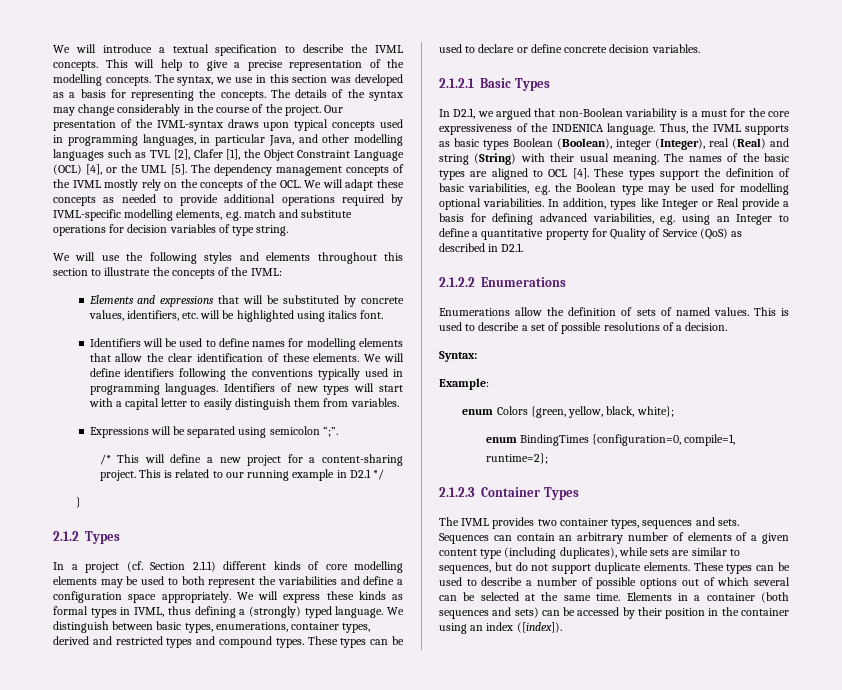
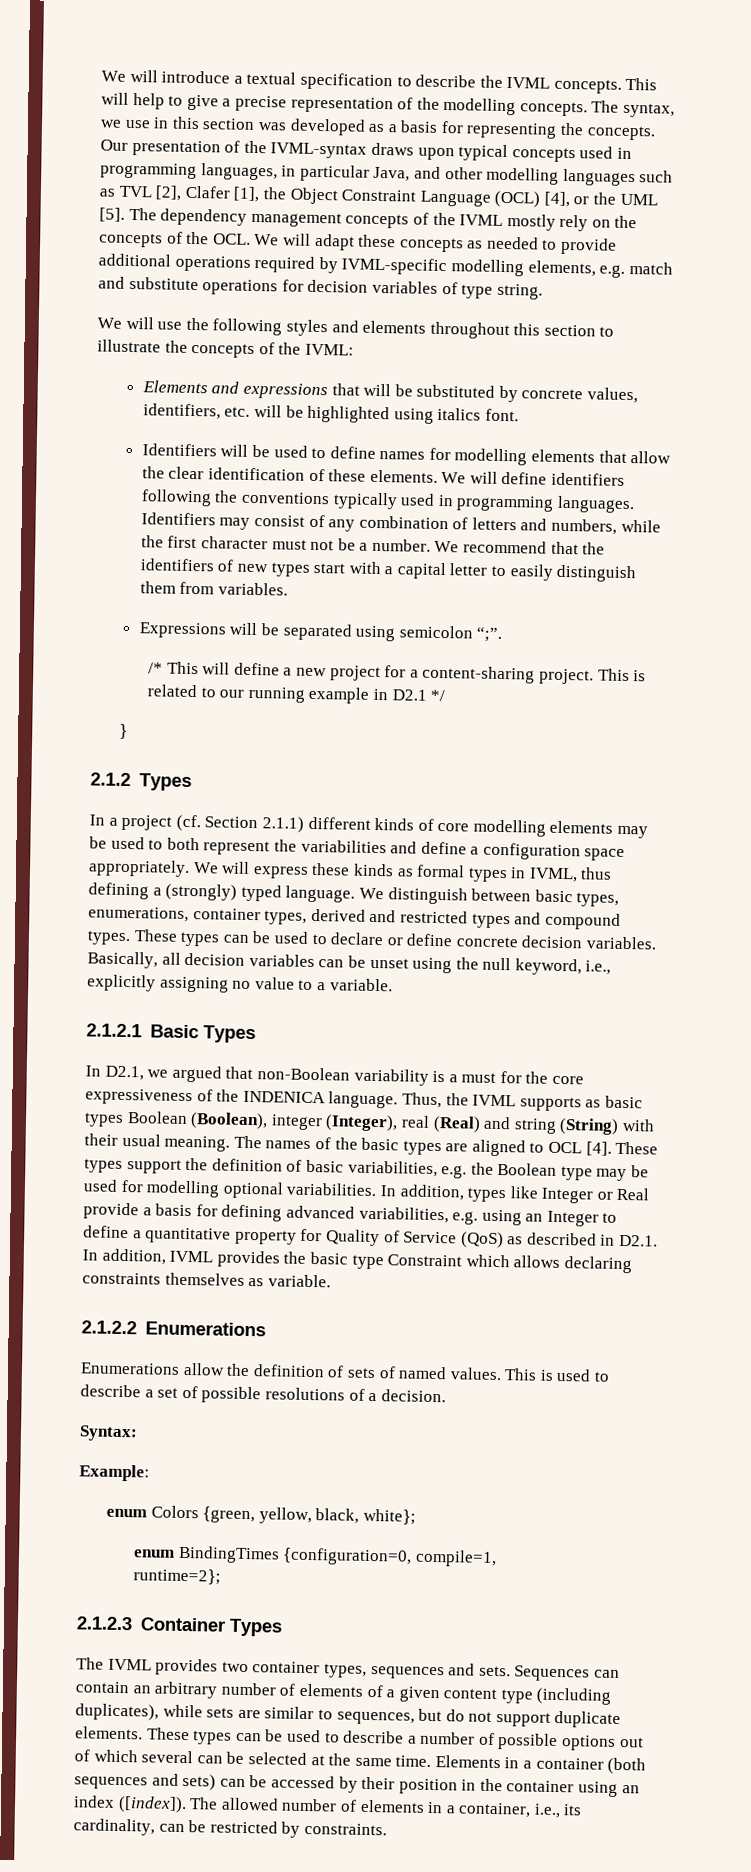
[270,89,403,101] [53,104,321,116] The details of the syntax may change considerably in the course of the project. -> (656, 133) none
(276, 387) none -> [219,514,661,535] [140,535,606,555] [139,558,215,572] may consist of any combination of letters and numbers, while the first character must not be a number. We recommend that the identifiers
[354,383,375,392] will -> (310, 569) none
(700, 48) none -> [87,951,612,976] [87,974,393,993] Basically, all decision variables can be unset using the null keyword, i.e., explicitly assigning no value to a variable.
(524, 247) none -> [82,1248,632,1274] [82,1272,331,1288] In addition, IVML provides the basic type Constraint which allows declaring constraints themselves as variable.
(562, 627) none -> [189,1797,583,1819] [73,1818,387,1838] The allowed number of elements in a container, i.e., its cardinality, can be restricted by constraints.

